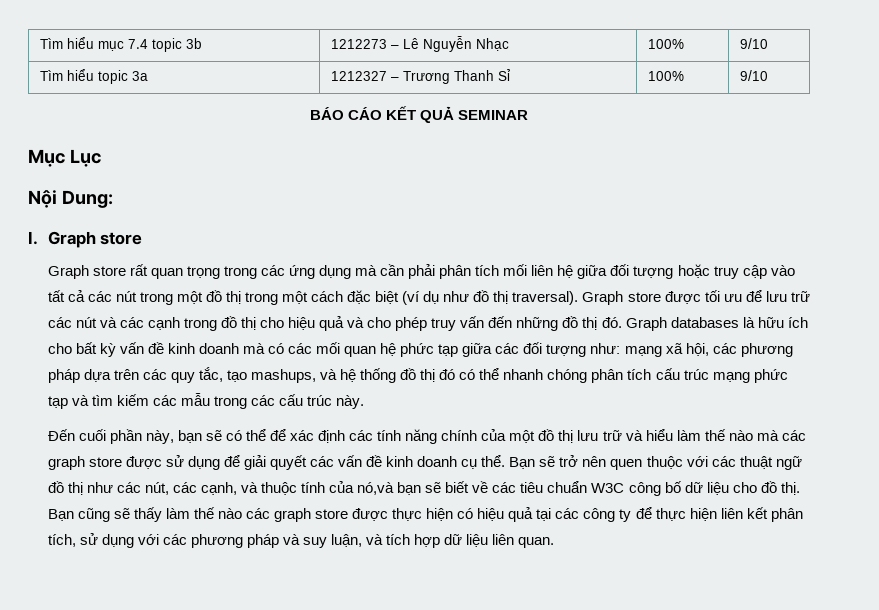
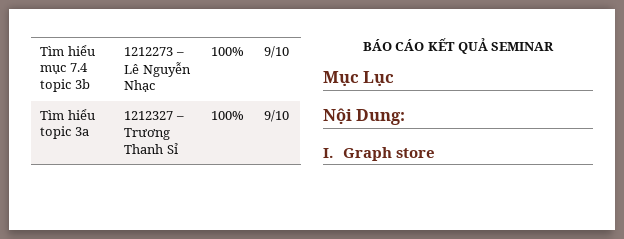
[47,264,795,279] [47,290,810,305] [47,316,808,331] [47,342,793,357] [47,367,788,383] [47,393,365,409] [47,429,806,444] [47,455,802,470] [47,481,800,496] [47,507,803,522] [47,533,555,548] // Graph store rất quan trọng trong các ứng dụng mà cần phải phân tích mối liên hệ giữa đối tượng hoặc truy cập vào tất cả các nút trong một đồ thị trong một cách đặc biệt (ví dụ như đồ thị traversal). Graph store được tối ưu để lưu trữ các nút và các cạnh trong đồ thị cho hiệu quả và cho phép truy vấn đến những đồ thị đó. Graph databases là hữu ích cho bất kỳ vấn đề kinh doanh mà có các mối quan hệ phức tạp giữa các đối tượng như: mạng xã hội, các phương pháp dựa trên các quy tắc, tạo mashups, và hệ thống đồ thị đó có thể nhanh chóng phân tích cấu trúc mạng phức tạp và tìm kiếm các mẫu trong các cấu trúc này. // Đến cuối phần này, bạn sẽ có thể để xác định các tính năng chính của một đồ thị lưu trữ và hiểu làm thế nào mà các graph store được sử dụng để giải quyết các vấn đề kinh doanh cụ thể. Bạn sẽ trở nên quen thuộc với các thuật ngữ đồ thị như các nút, các cạnh, và thuộc tính của nó,và bạn sẽ biết về các tiêu chuẩn W3C công bố dữ liệu cho đồ thị. Bạn cũng sẽ thấy làm thế nào các graph store được thực hiện có hiệu quả tại các công ty để thực hiện liên kết phân tích, sử dụng với các phương pháp và suy luận, và tích hợp dữ liệu liên quan. -> (436, 153) none

